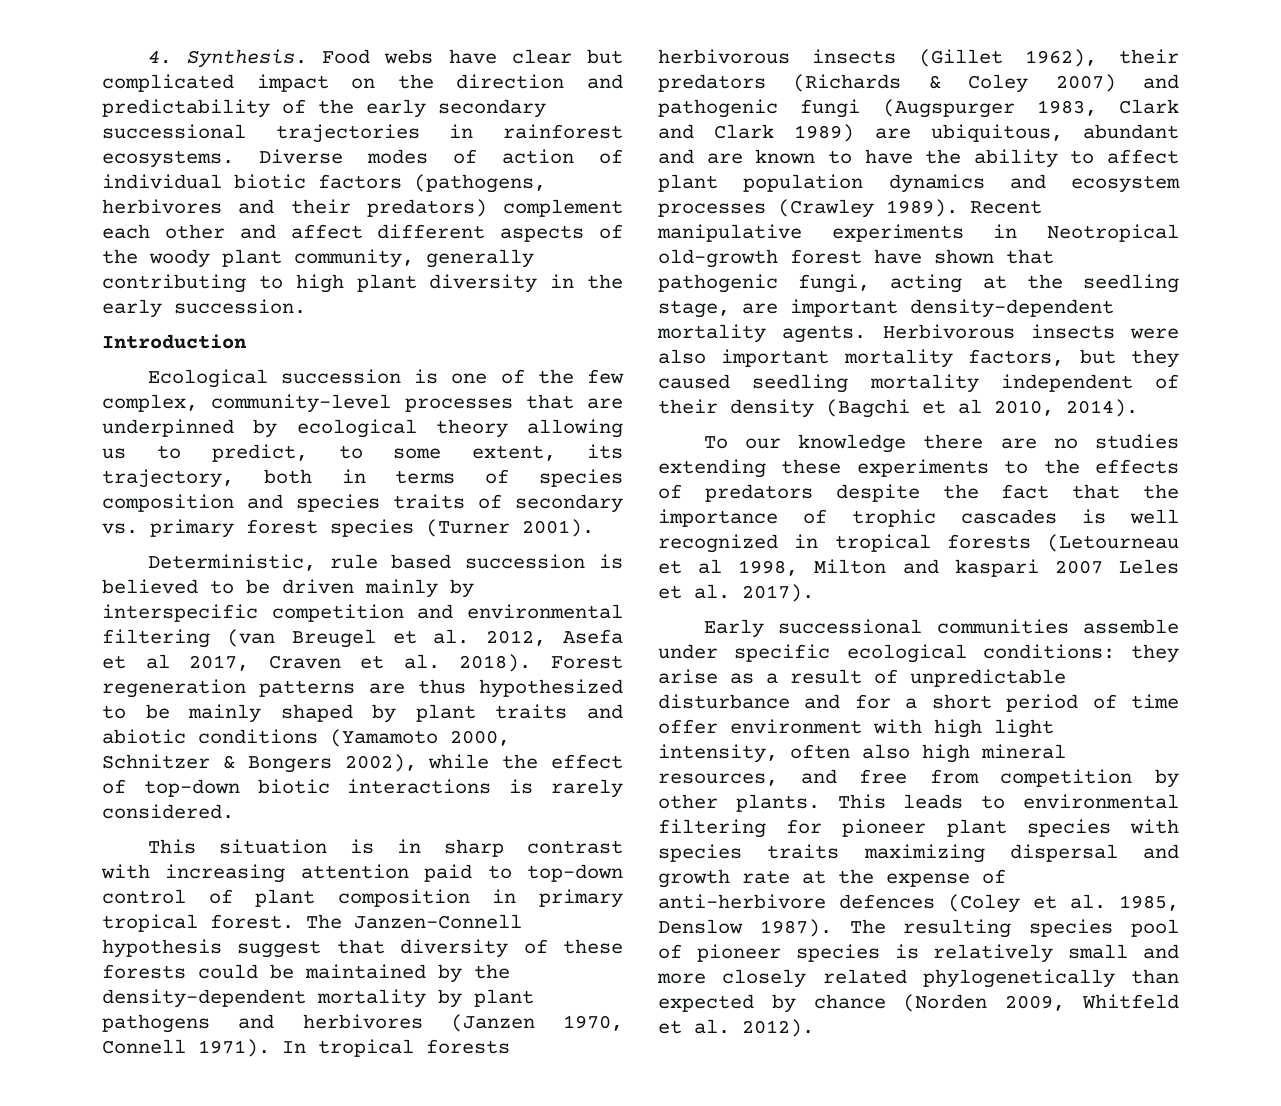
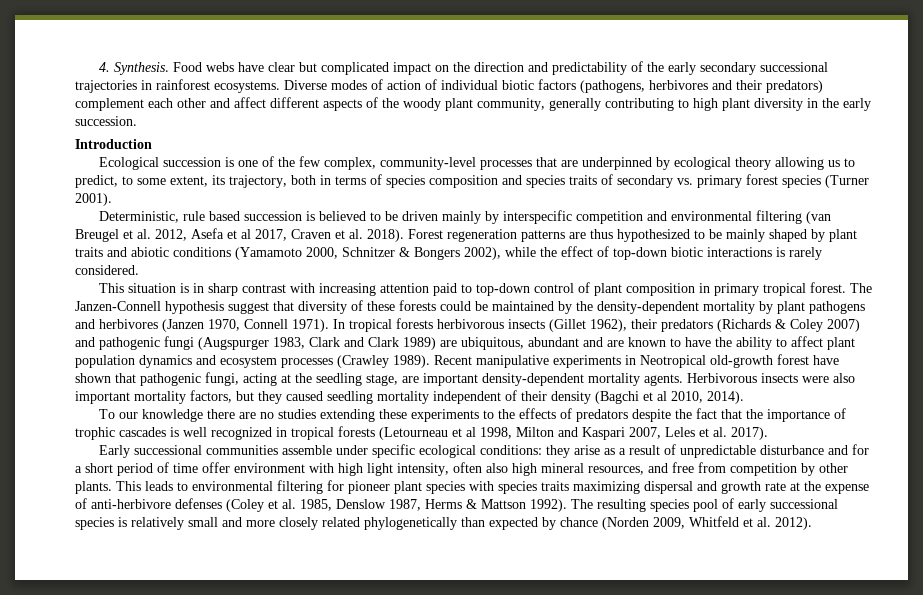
[954,559,1103,577] kaspari 2007 -> [582,427,661,440] Kaspari 2007,
[839,894,935,909] defences -> [175,498,222,509] defenses
[759,919,832,937] 1987). -> [389,499,567,512] 1987, Herms & Mattson 1992).
[696,944,781,962] pioneer -> [738,499,838,512] early successional

